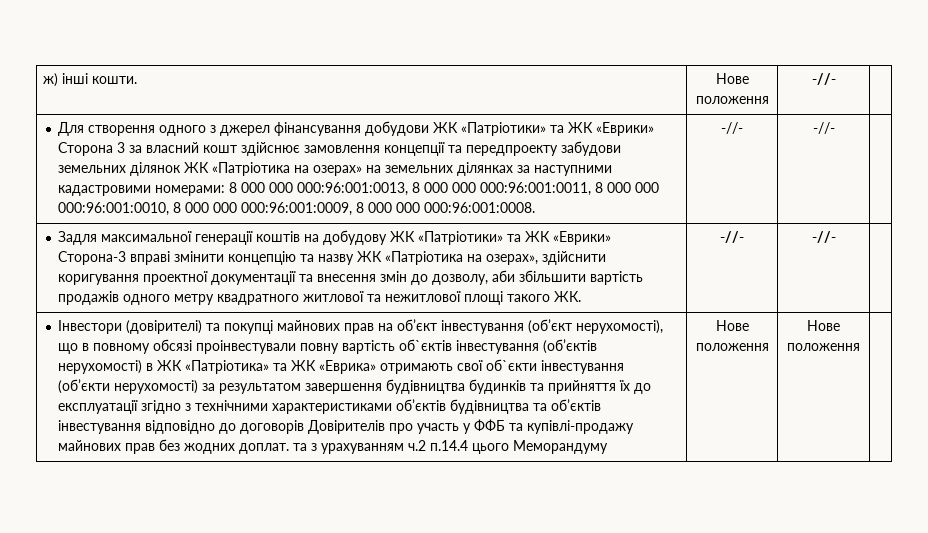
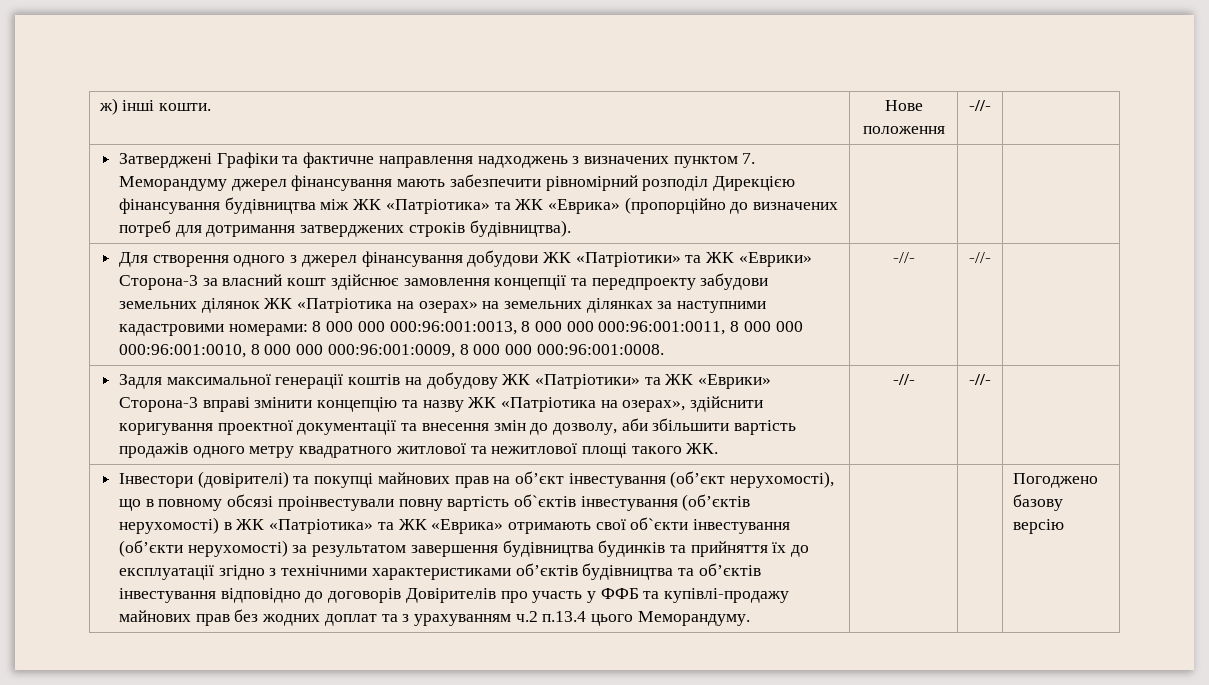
(836, 79) none -> [118,152,756,168] [118,174,796,191] [118,197,839,214] [118,220,571,237] // Затверджені Графіки та фактичне направлення надходжень з визначених пунктом 7. Меморандуму джерел фінансування мають забезпечити рівномірний розподіл Дирекцією фінансування будівництва між ЖК «Патріотика» та ЖК «Еврика» (пропорційно до визначених потреб для дотримання затверджених строків будівництва). | | |
[58,142,126,156] Сторона 3 -> [118,275,198,290] Сторона-3
[239,443,290,454] доплат. -> [324,614,377,626] доплат
[430,440,609,454] [715,320,749,331] [695,343,769,351] [807,320,840,331] [787,343,860,351] п.14.4 цього Меморандуму | Нове положення | Нове положення | -> [542,611,750,626] [1012,473,1098,488] [1012,494,1063,511] [1012,519,1064,534] п.13.4 цього Меморандуму. | | | Погоджено базову версію

